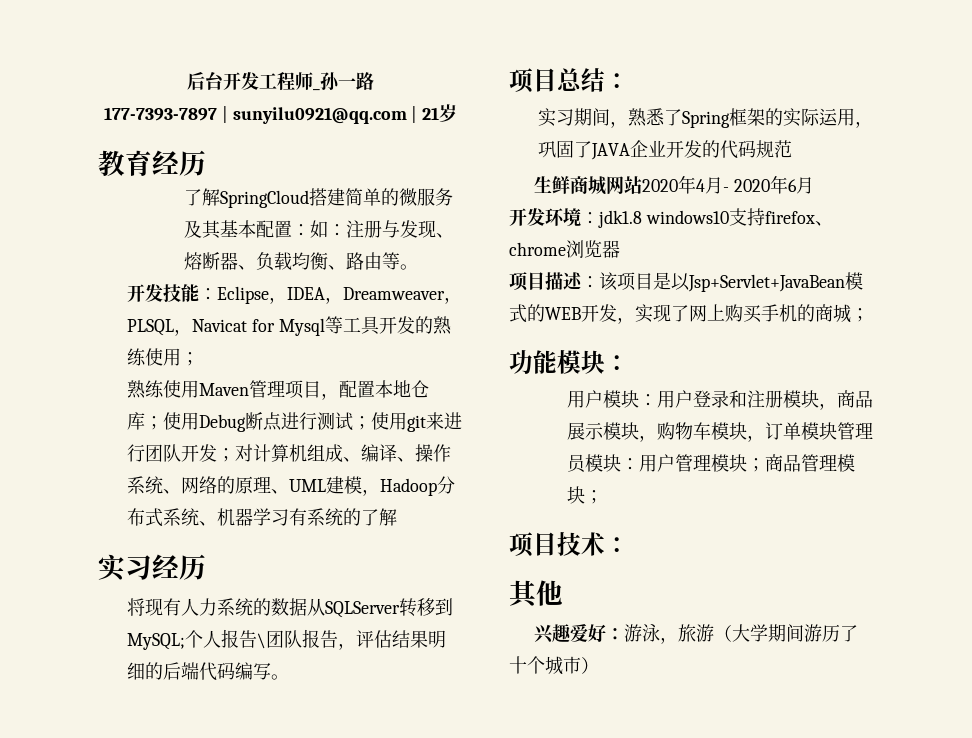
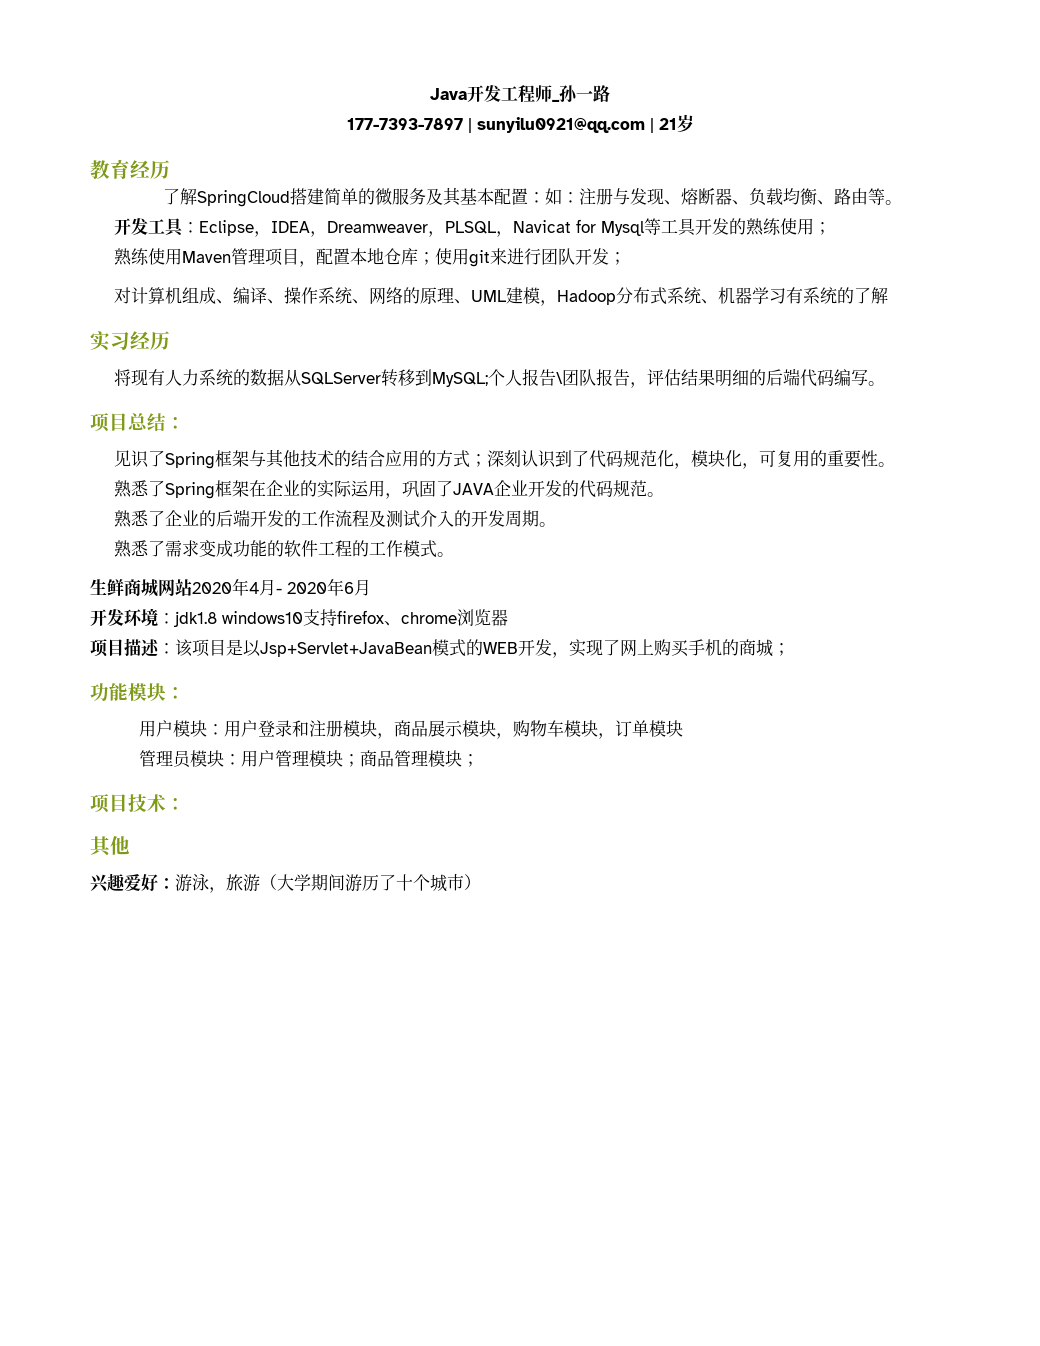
[187,71,224,90] 后台 -> [430,88,467,100] Java
[162,284,199,302] 技能 -> [148,218,185,237] 工具
[198,412,407,432] Debug断点进行测试；使用 -> (470, 256) none
(235, 455) none -> (627, 258) //
[537,108,628,128] 实习期间， -> [114,449,896,469] 见识了Spring框架与其他技术的结合应用的方式；深刻认识到了代码规范化，模块化，可复用的重要性。 //
(765, 117) none -> [249,480,301,497] 在企业
(792, 149) none -> [647,492,665,497] [114,509,557,528] [114,540,455,558] 。 // 熟悉了企业的后端开发的工作流程及测试介入的开发周期。 // 熟悉了需求变成功能的软件工程的工作模式。
(837, 431) none -> (683, 728) //

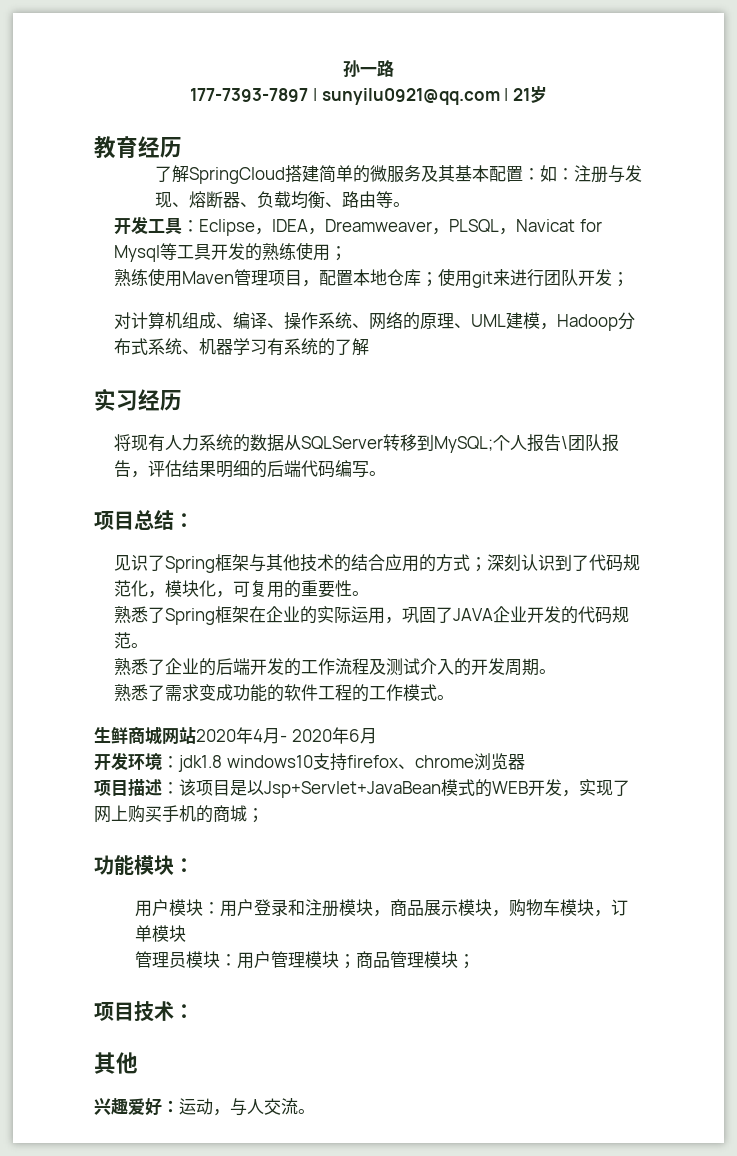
[430,85,560,103] Java开发工程师_ -> (343, 68) none
[175,874,481,893] 游泳，旅游（大学期间游历了十个城市） -> [179,1098,315,1116] 运动，与人交流。

